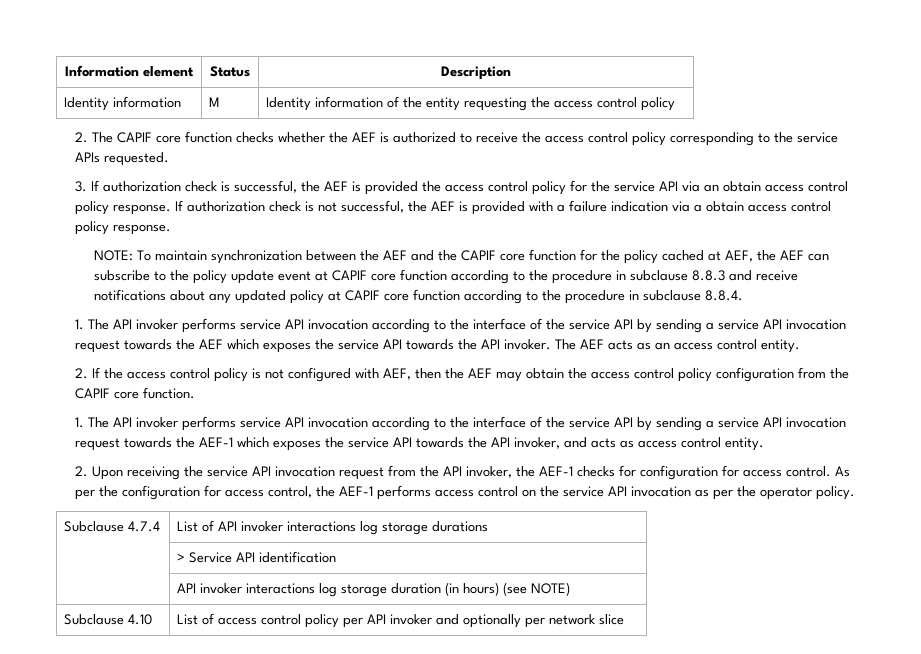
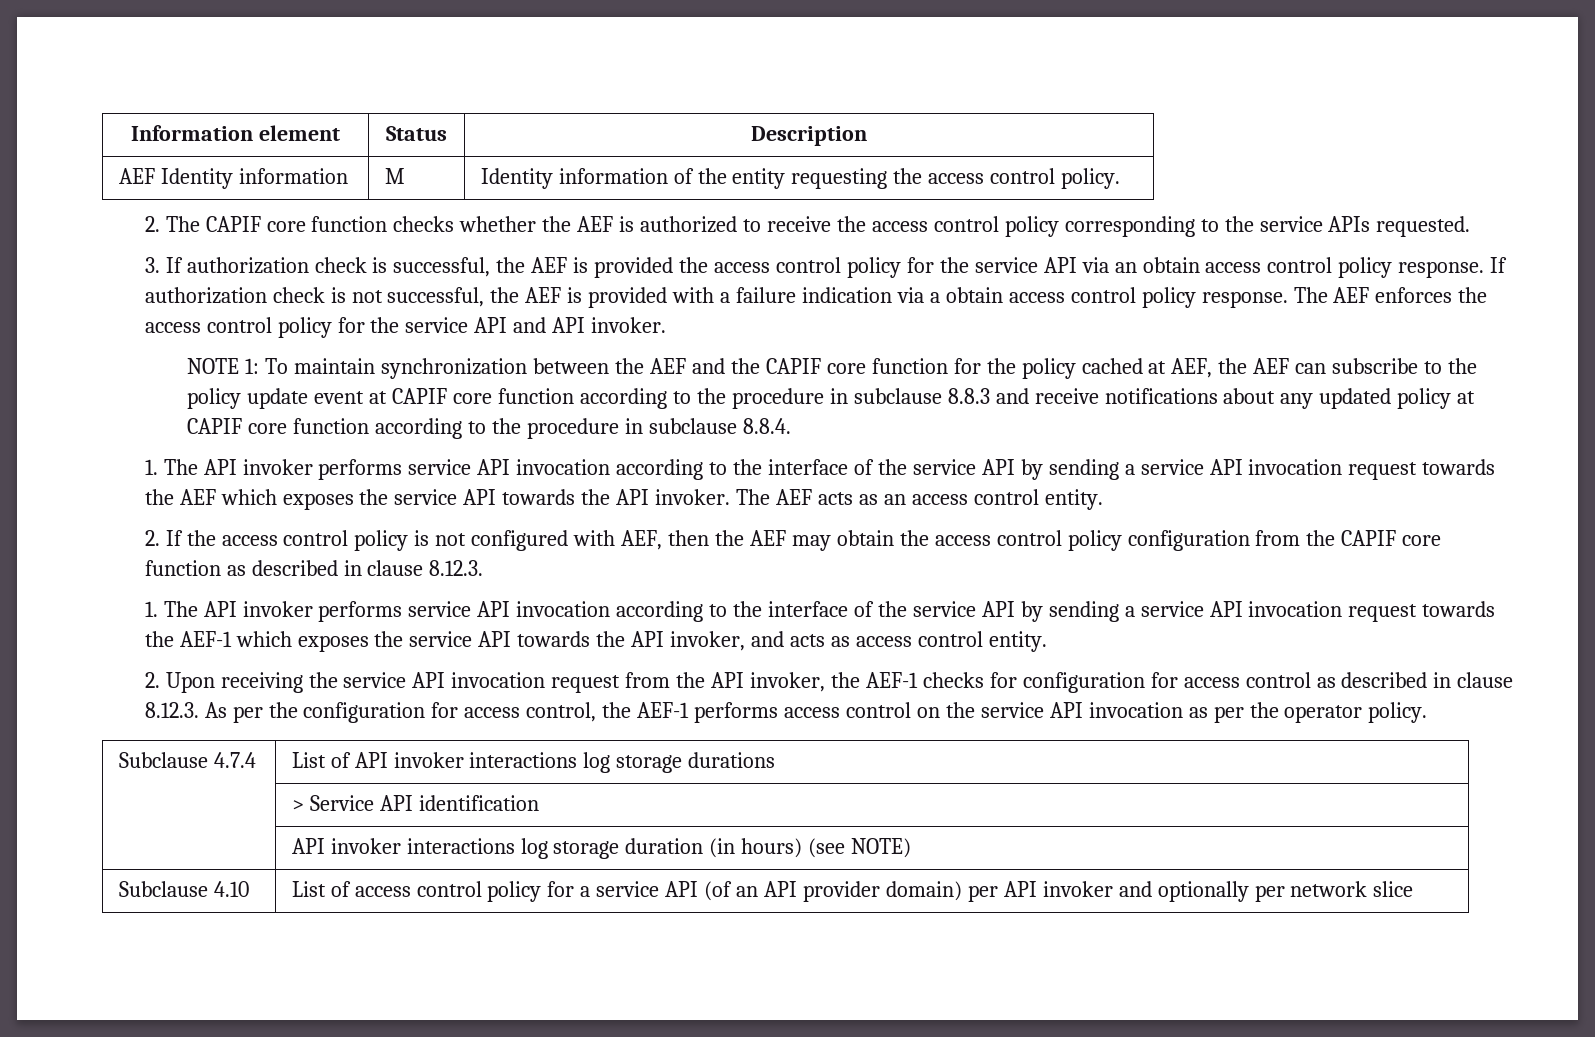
(512, 73) none -> [118,168,155,184] AEF
[640,97,675,111] policy -> [1061,168,1121,189] policy.
[93,250,133,261] // NOTE: -> [1293,287,1488,303] [144,317,667,338] [187,358,260,374] The AEF enforces the access control policy for the service API and API invoker. // NOTE 1:
[142,387,195,399] function. -> [144,560,484,576] function as described in clause 8.12.3.
[785,466,831,477] control. -> [1245,672,1514,688] [144,702,199,718] control as described in clause 8.12.3.
(339, 621) none -> [547,881,962,902] for a service API (of an API provider domain)

